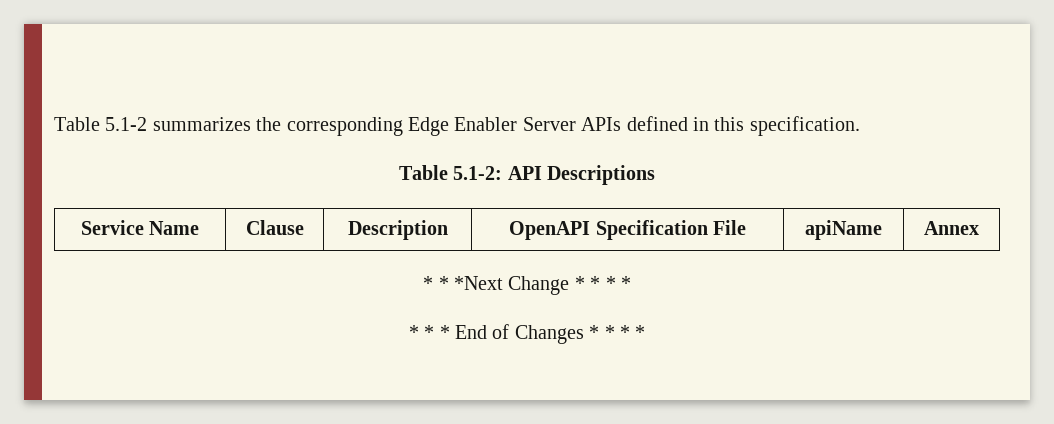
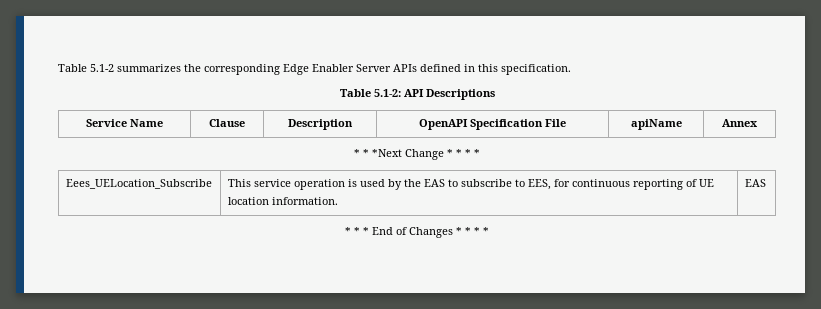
(631, 283) none -> [65,179,212,189] [227,179,714,190] [227,197,338,205] [744,179,766,187] // Eees_UELocation_Subscribe | This service operation is used by the EAS to subscribe to EES, for continuous reporting of UE location information. | EAS

